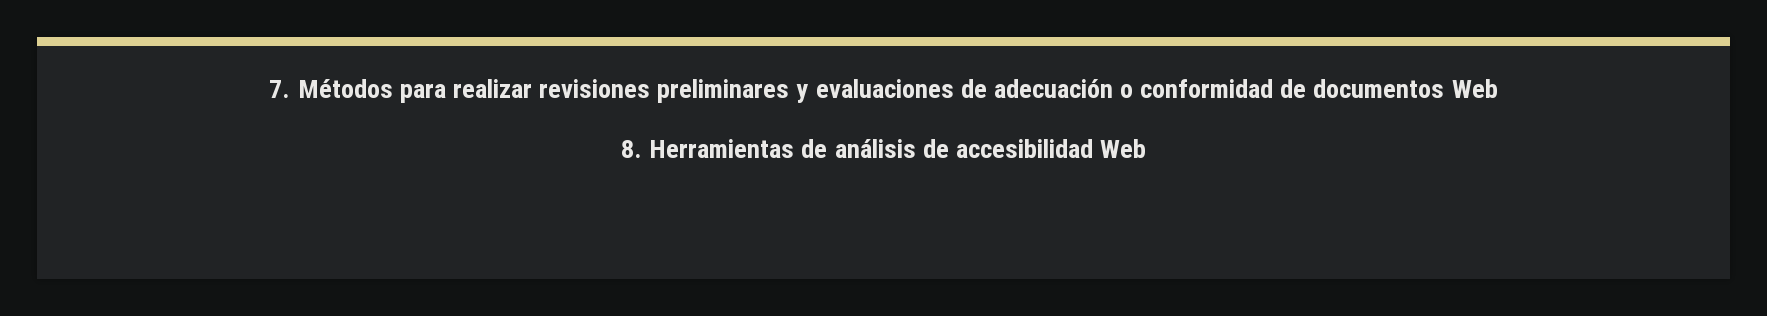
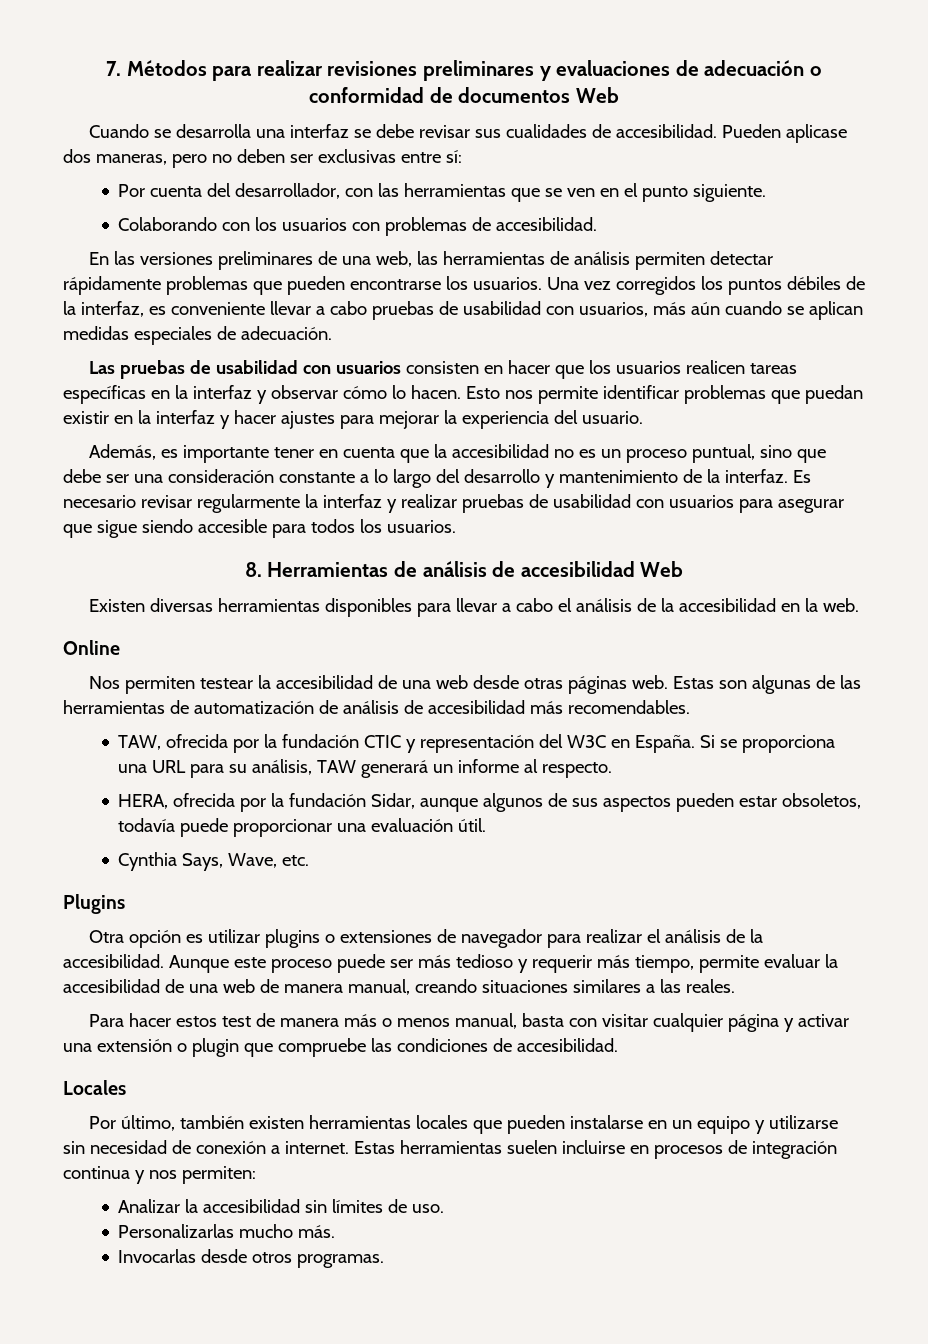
(1498, 88) none -> [89,124,848,143] [63,149,462,168] [118,183,767,202] [118,217,598,236] [89,251,774,270] [63,276,865,295] [63,301,863,320] [63,326,332,345] [89,360,798,379] [63,385,863,404] [63,410,643,429] [89,444,827,463] [63,469,811,488] [63,494,844,513] [63,519,456,538] // Cuando se desarrolla una interfaz se debe revisar sus cualidades de accesibilidad. Pueden aplicase dos maneras, pero no deben ser exclusivas entre sí: // Por cuenta del desarrollador, con las herramientas que se ven en el punto siguiente. // Colaborando con los usuarios con problemas de accesibilidad. // En las versiones preliminares de una web, las herramientas de análisis permiten detectar rápidamente problemas que pueden encontrarse los usuarios. Una vez corregidos los puntos débiles de la interfaz, es conveniente llevar a cabo pruebas de usabilidad con usuarios, más aún cuando se aplican medidas especiales de adecuación. // Las pruebas de usabilidad con usuarios consisten en hacer que los usuarios realicen tareas específicas en la interfaz y observar cómo lo hacen. Esto nos permite identificar problemas que puedan existir en la interfaz y hacer ajustes para mejorar la experiencia del usuario. // Además, es importante tener en cuenta que la accesibilidad no es un proceso puntual, sino que debe ser una consideración constante a lo largo del desarrollo y mantenimiento de la interfaz. Es necesario revisar regularmente la interfaz y realizar pruebas de usabilidad con usuarios para asegurar que sigue siendo accesible para todos los usuarios.
(1146, 148) none -> [89,598,860,617] [63,640,120,655] [89,675,862,694] [63,700,690,714] [118,734,836,753] [118,759,613,778] [118,793,862,812] [118,818,487,837] [118,852,310,871] [63,894,125,914] [89,929,764,948] [63,954,838,973] [63,979,735,995] [89,1013,850,1032] [63,1038,618,1057] [63,1080,126,1095] [89,1115,839,1134] [63,1140,837,1159] [63,1166,256,1184] [118,1199,445,1213] [118,1224,336,1238] [118,1249,385,1268] // Existen diversas herramientas disponibles para llevar a cabo el análisis de la accesibilidad en la web. // Online // Nos permiten testear la accesibilidad de una web desde otras páginas web. Estas son algunas de las herramientas de automatización de análisis de accesibilidad más recomendables. // TAW, ofrecida por la fundación CTIC y representación del W3C en España. Si se proporciona una URL para su análisis, TAW generará un informe al respecto. // HERA, ofrecida por la fundación Sidar, aunque algunos de sus aspectos pueden estar obsoletos, todavía puede proporcionar una evaluación útil. // Cynthia Says, Wave, etc. // Plugins // Otra opción es utilizar plugins o extensiones de navegador para realizar el análisis de la accesibilidad. Aunque este proceso puede ser más tedioso y requerir más tiempo, permite evaluar la accesibilidad de una web de manera manual, creando situaciones similares a las reales. // Para hacer estos test de manera más o menos manual, basta con visitar cualquier página y activar una extensión o plugin que compruebe las condiciones de accesibilidad. // Locales // Por último, también existen herramientas locales que pueden instalarse en un equipo y utilizarse sin necesidad de conexión a internet. Estas herramientas suelen incluirse en procesos de integración continua y nos permiten: // Analizar la accesibilidad sin límites de uso. // Personalizarlas mucho más. // Invocarlas desde otros programas.

